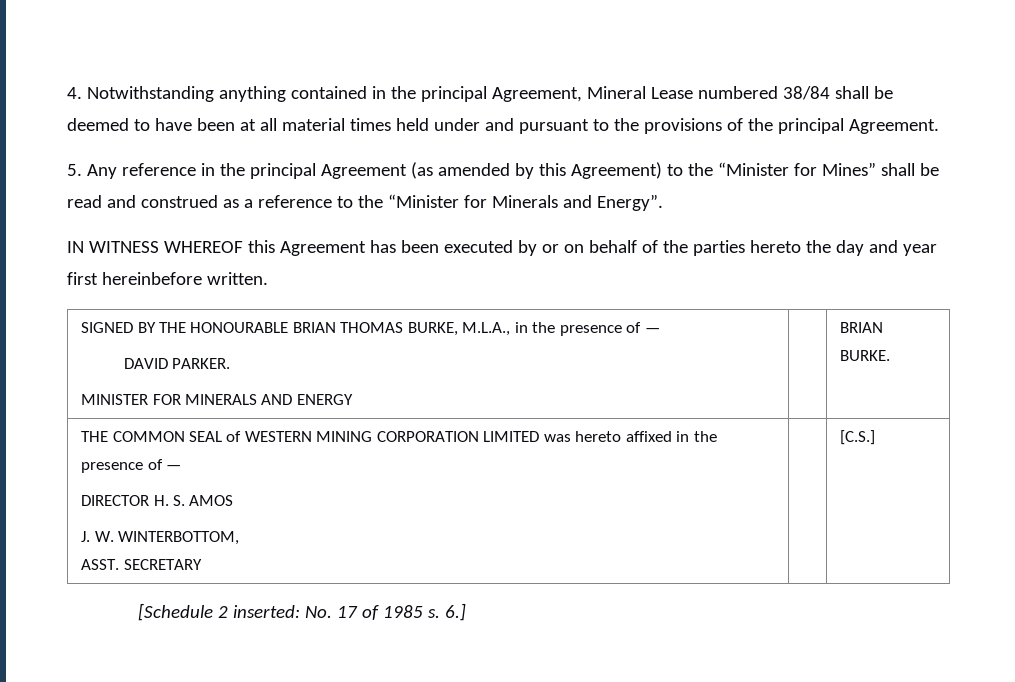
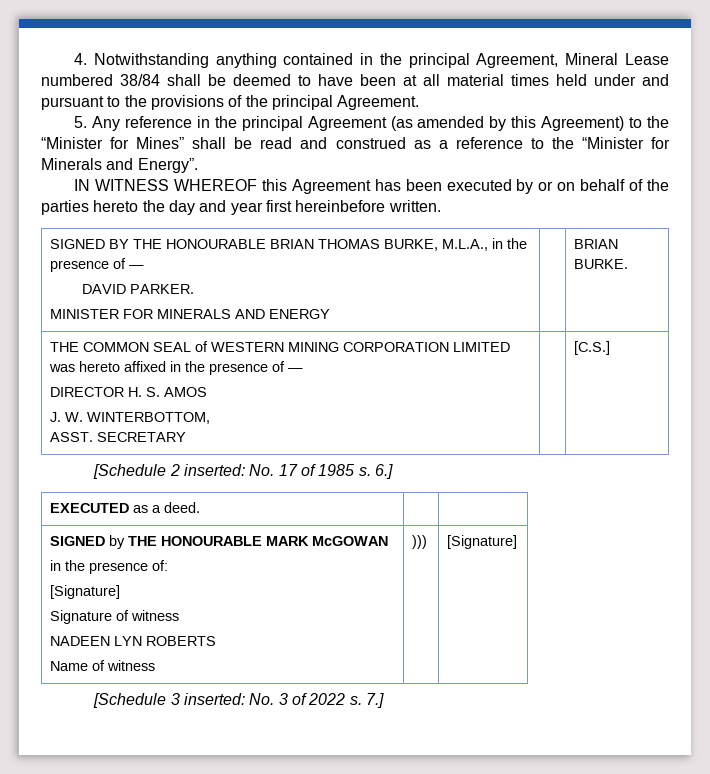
(467, 612) none -> [50,502,201,513] [50,535,389,549] [50,560,169,574] [50,585,121,599] [50,610,180,624] [50,636,217,646] [50,660,156,671] [412,535,428,549] [447,535,518,549] [93,693,385,708] // EXECUTED as a deed. | | // SIGNED by THE HONOURABLE MARK McGOWAN // in the presence of: // [Signature] // Signature of witness // NADEEN LYN ROBERTS // Name of witness | ))) | [Signature] // [Schedule 3 inserted: No. 3 of 2022 s. 7.]

